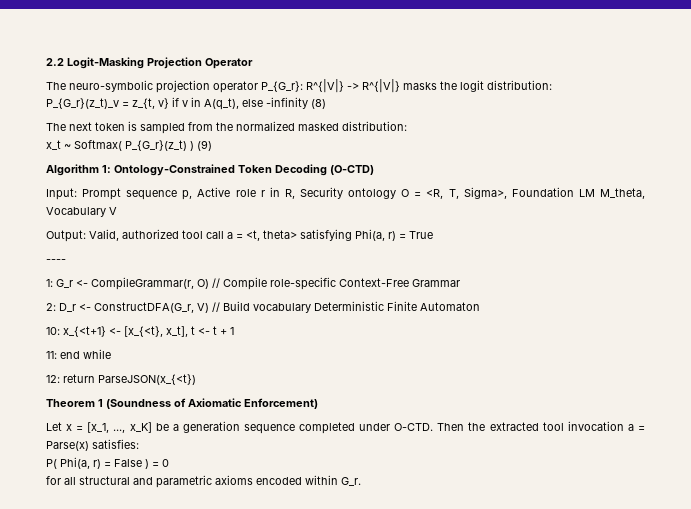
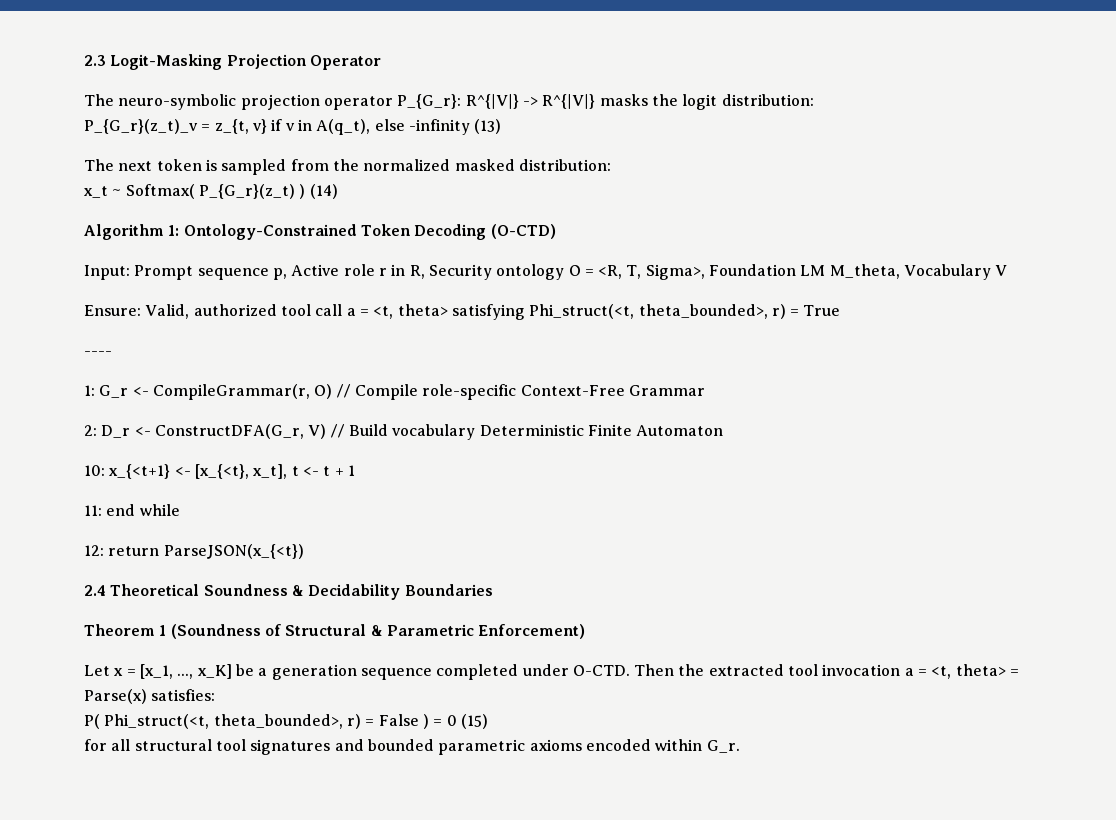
[46,58,64,66] 2.2 -> [84,55,106,66] 2.3
[311,99,326,109] (8) -> [474,119,502,134] (13)
[197,140,212,151] (9) -> [309,184,338,199] (14)
[46,230,86,242] Output: -> [84,305,141,316] Ensure:
[355,229,385,241] Phi(a, -> [529,304,768,319] Phi_struct(<t, theta_bounded>,
(196, 379) none -> [84,584,493,600] // 2.4 Theoretical Soundness & Decidability Boundaries
[188,398,242,407] Axiomatic -> [285,624,474,636] Structural & Parametric
(645, 428) none -> [931,664,1020,679] <t, theta> =
[60,457,90,469] Phi(a, -> [104,714,343,729] Phi_struct(<t, theta_bounded>,
(169, 463) none -> [460,714,488,729] (15)
[133,477,153,485] and -> [215,739,434,755] tool signatures and bounded

